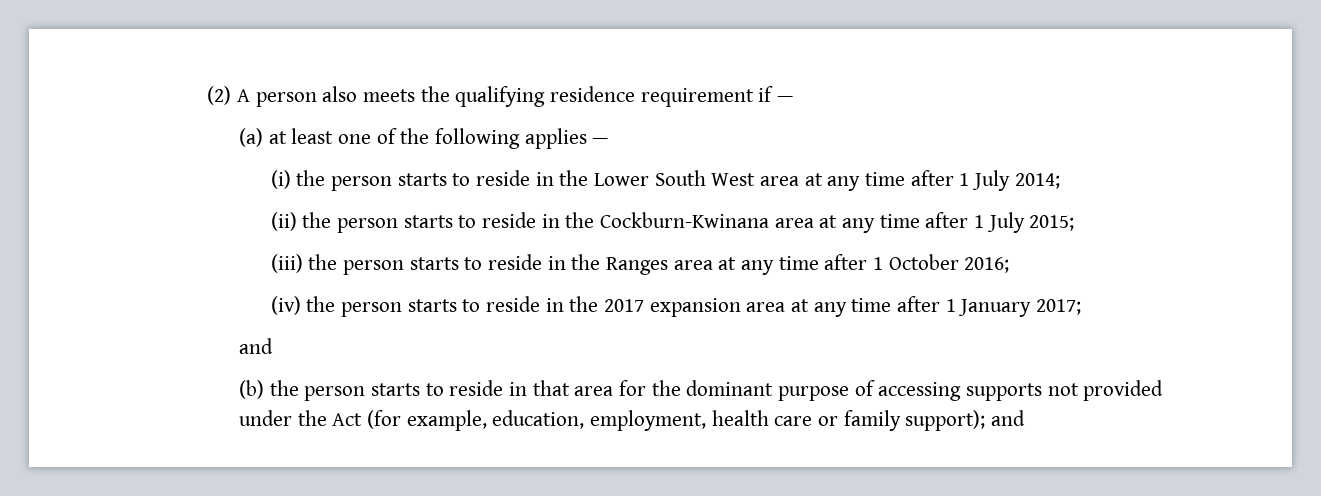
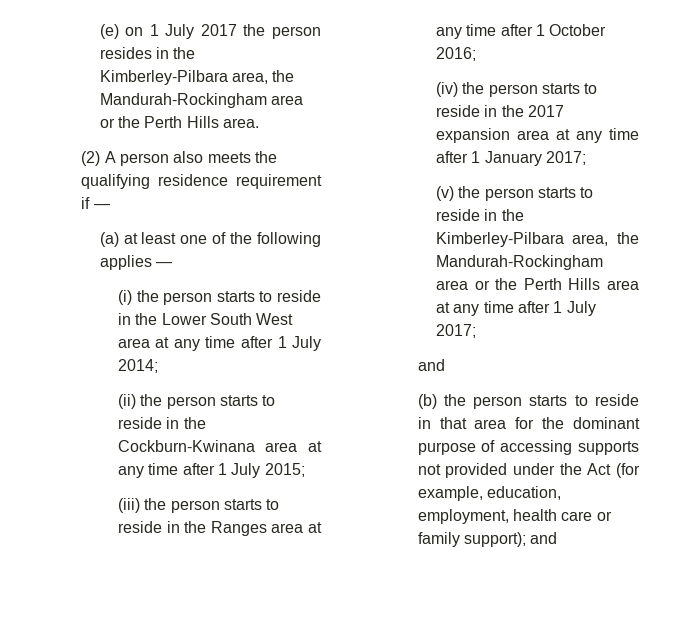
(207, 95) none -> [99,24,321,39] [99,47,196,59] [99,70,295,85] [99,93,304,108] [99,116,260,128] (e) on 1 July 2017 the person resides in the Kimberley-Pilbara area, the Mandurah-Rockingham area or the Perth Hills area. //
(1081, 307) none -> [435,186,594,201] [435,209,524,221] [435,232,639,247] [435,255,603,270] [435,278,639,290] [435,301,596,316] [435,324,476,338] // (v) the person starts to reside in the Kimberley-Pilbara area, the Mandurah-Rockingham area or the Perth Hills area at any time after 1 July 2017;

